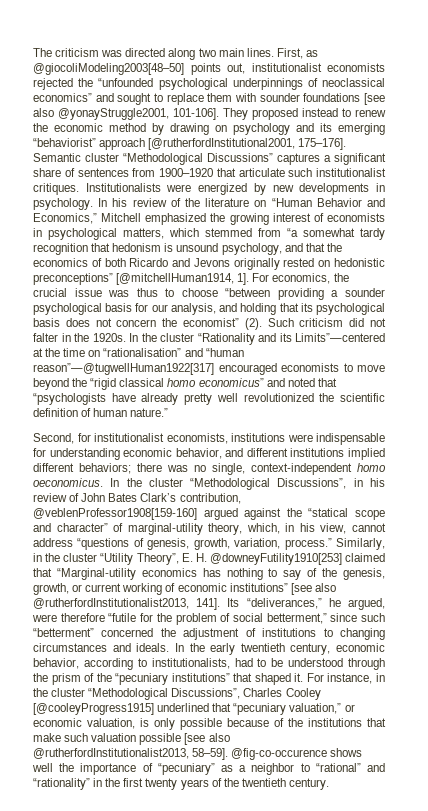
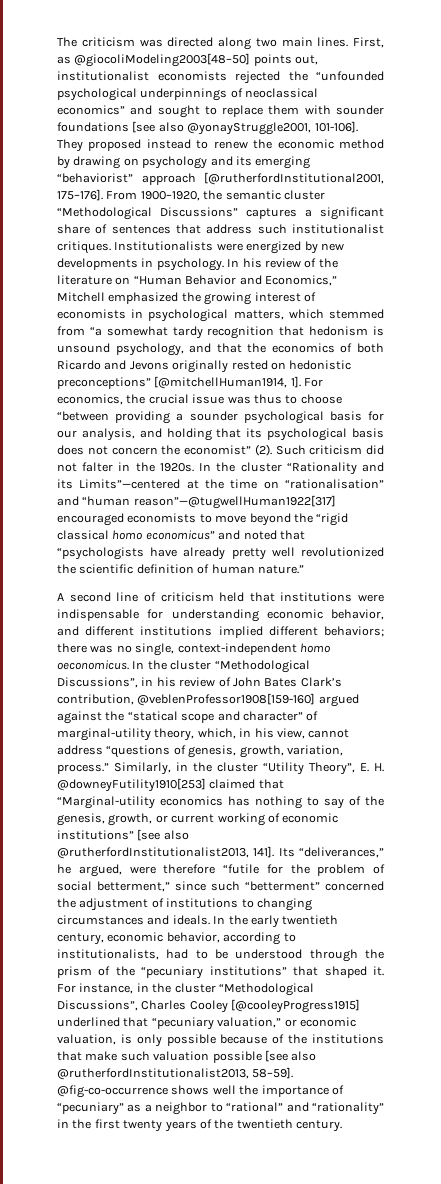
[33,153,81,162] Semantic -> [106,190,281,201] From 1900–1920, the semantic
[132,168,285,177] from 1900–1920 that articulate -> [176,224,253,234] that address
[33,433,228,444] Second, for institutionalist economists, -> [57,592,275,602] A second line of criticism held that
[231,748,328,760] @fig-co-occurence -> [57,1085,168,1098] @fig-co-occurrence

